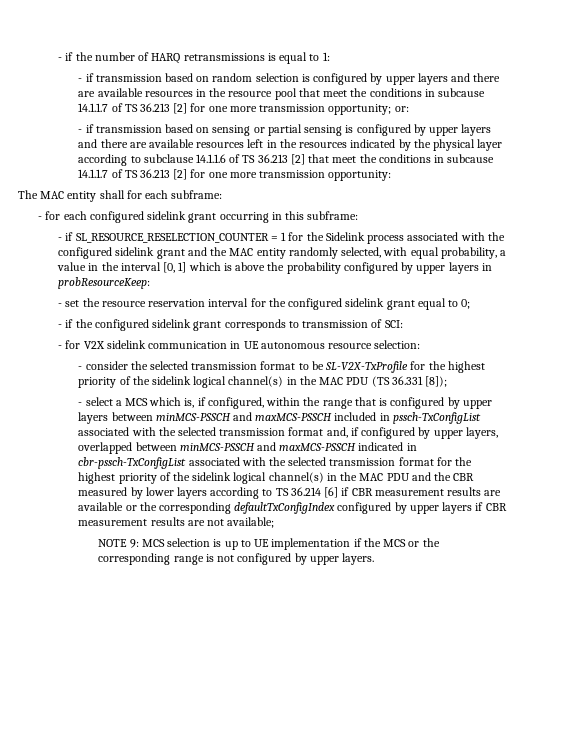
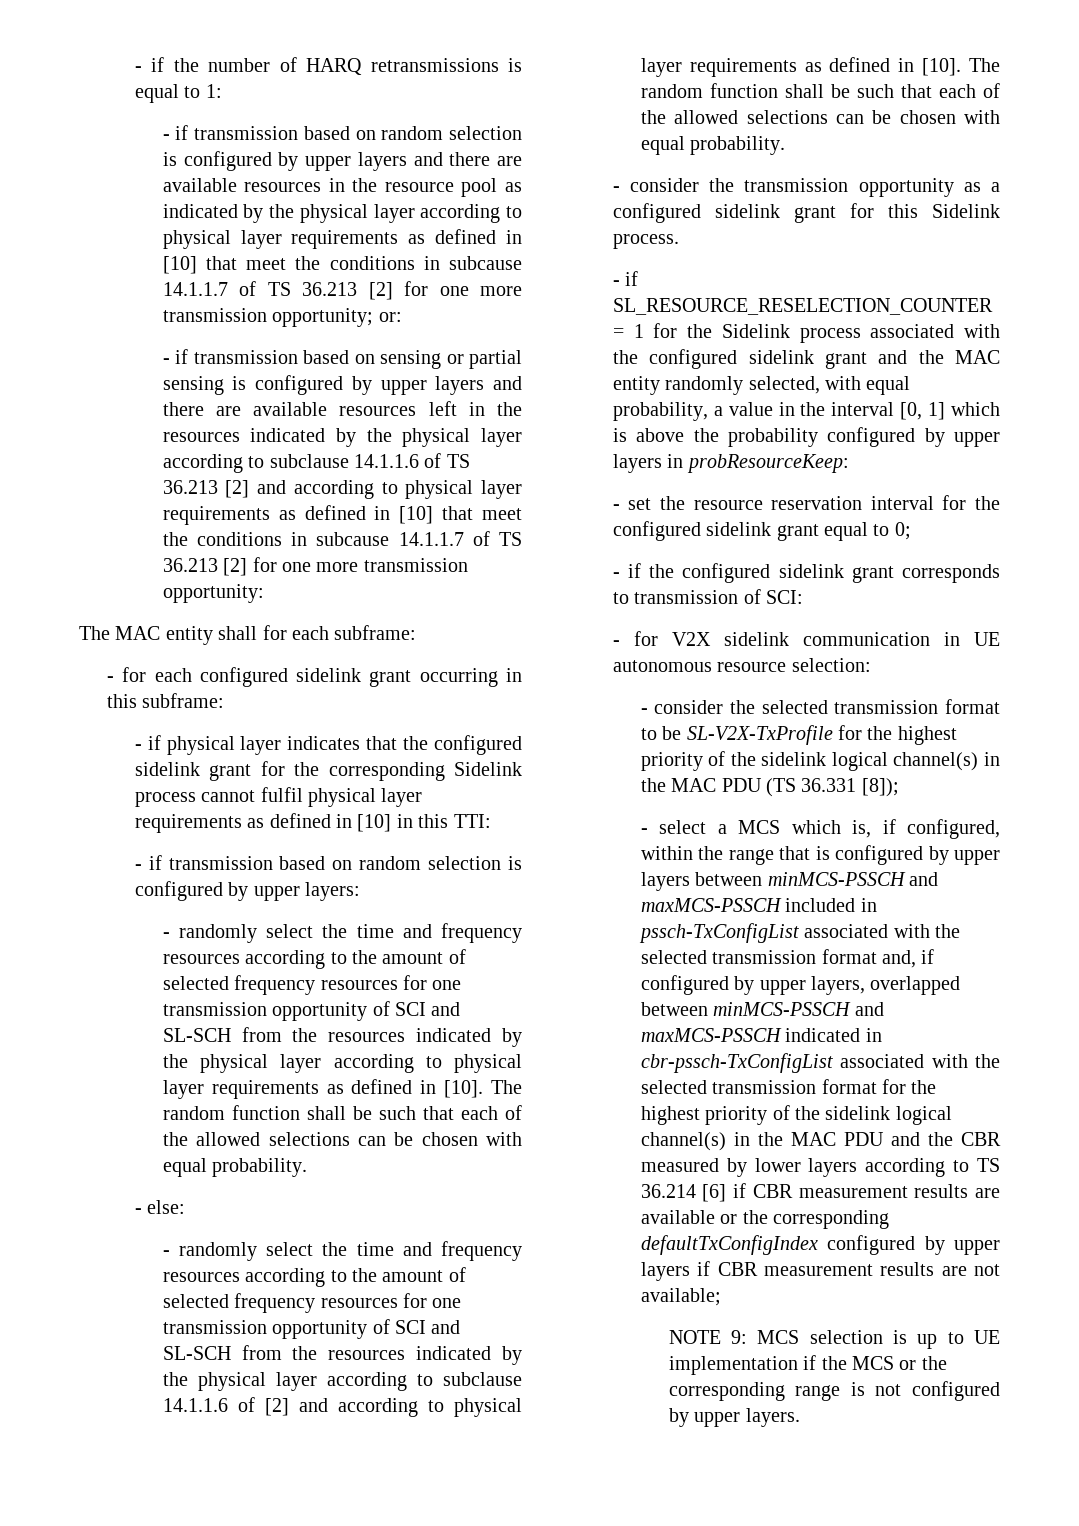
(297, 94) none -> [505,182,523,192] [162,204,522,223] [162,229,522,249] [162,256,197,274] as indicated by the physical layer according to physical layer requirements as defined in [10]
(305, 159) none -> [257,480,522,499] [162,505,434,525] and according to physical layer requirements as defined in [10]
(359, 215) none -> [134,735,522,755] [134,761,522,781] [134,787,423,807] [134,813,491,833] [134,855,522,870] [134,881,361,901] [162,923,522,943] [162,949,466,969] [162,975,462,995] [162,1001,461,1021] [162,1027,522,1047] [162,1054,522,1073] [162,1079,522,1099] [162,1105,522,1120] [162,1132,522,1146] [162,1158,308,1177] [134,1200,186,1214] [162,1241,522,1261] [162,1267,466,1287] [162,1293,462,1313] [162,1319,461,1339] [162,1345,522,1365] [162,1372,522,1391] [162,1397,523,1417] [640,57,1000,77] [640,83,1000,98] [640,110,1000,124] [640,136,786,155] [612,178,1000,197] [612,203,1000,223] [612,234,679,249] // - if physical layer indicates that the configured sidelink grant for the corresponding Sidelink process cannot fulfil physical layer requirements as defined in [10] in this TTI: // - if transmission based on random selection is configured by upper layers: // - randomly select the time and frequency resources according to the amount of selected frequency resources for one transmission opportunity of SCI and SL-SCH from the resources indicated by the physical layer according to physical layer requirements as defined in [10]. The random function shall be such that each of the allowed selections can be chosen with equal probability. // - else: // - randomly select the time and frequency resources according to the amount of selected frequency resources for one transmission opportunity of SCI and SL-SCH from the resources indicated by the physical layer according to subclause 14.1.1.6 of [2] and according to physical layer requirements as defined in [10]. The random function shall be such that each of the allowed selections can be chosen with equal probability. // - consider the transmission opportunity as a configured sidelink grant for this Sidelink process.

